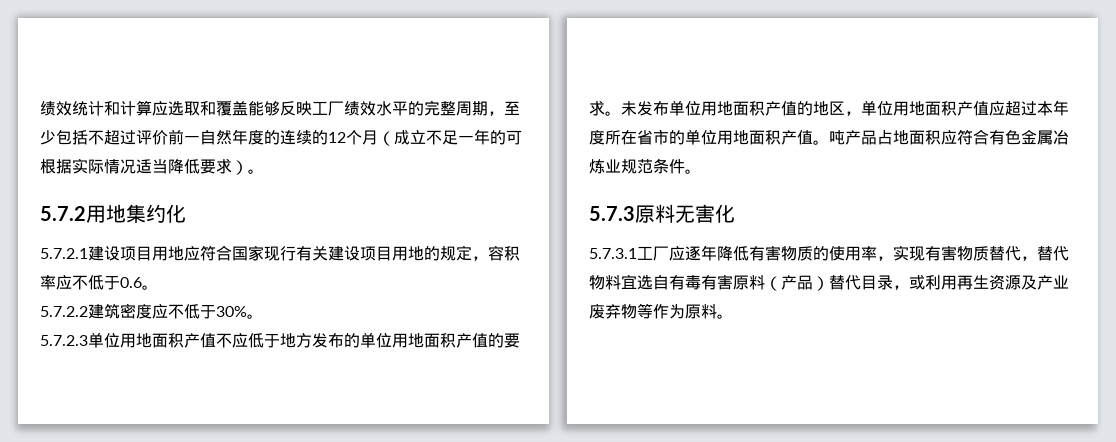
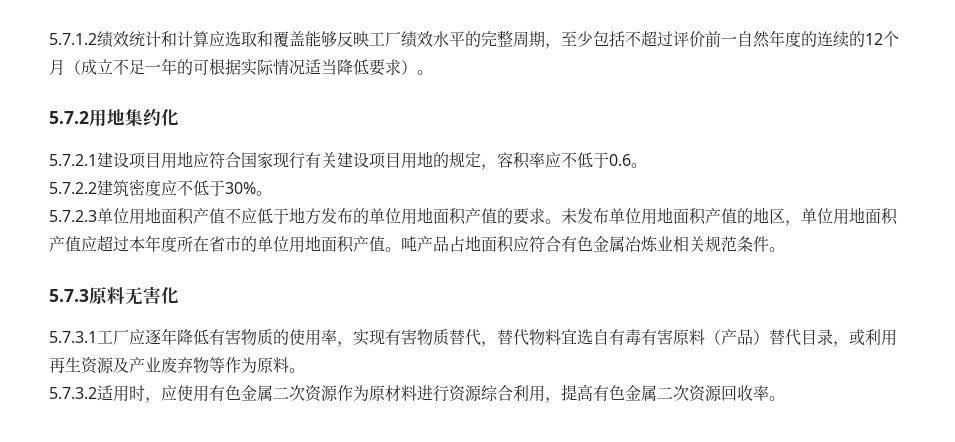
(40, 108) none -> [49,33,97,45] 5.7.1.2
(621, 166) none -> [673,236,705,252] 相关
(733, 316) none -> [49,384,785,403] // 5.7.3.2适用时，应使用有色金属二次资源作为原材料进行资源综合利用，提高有色金属二次资源回收率。

